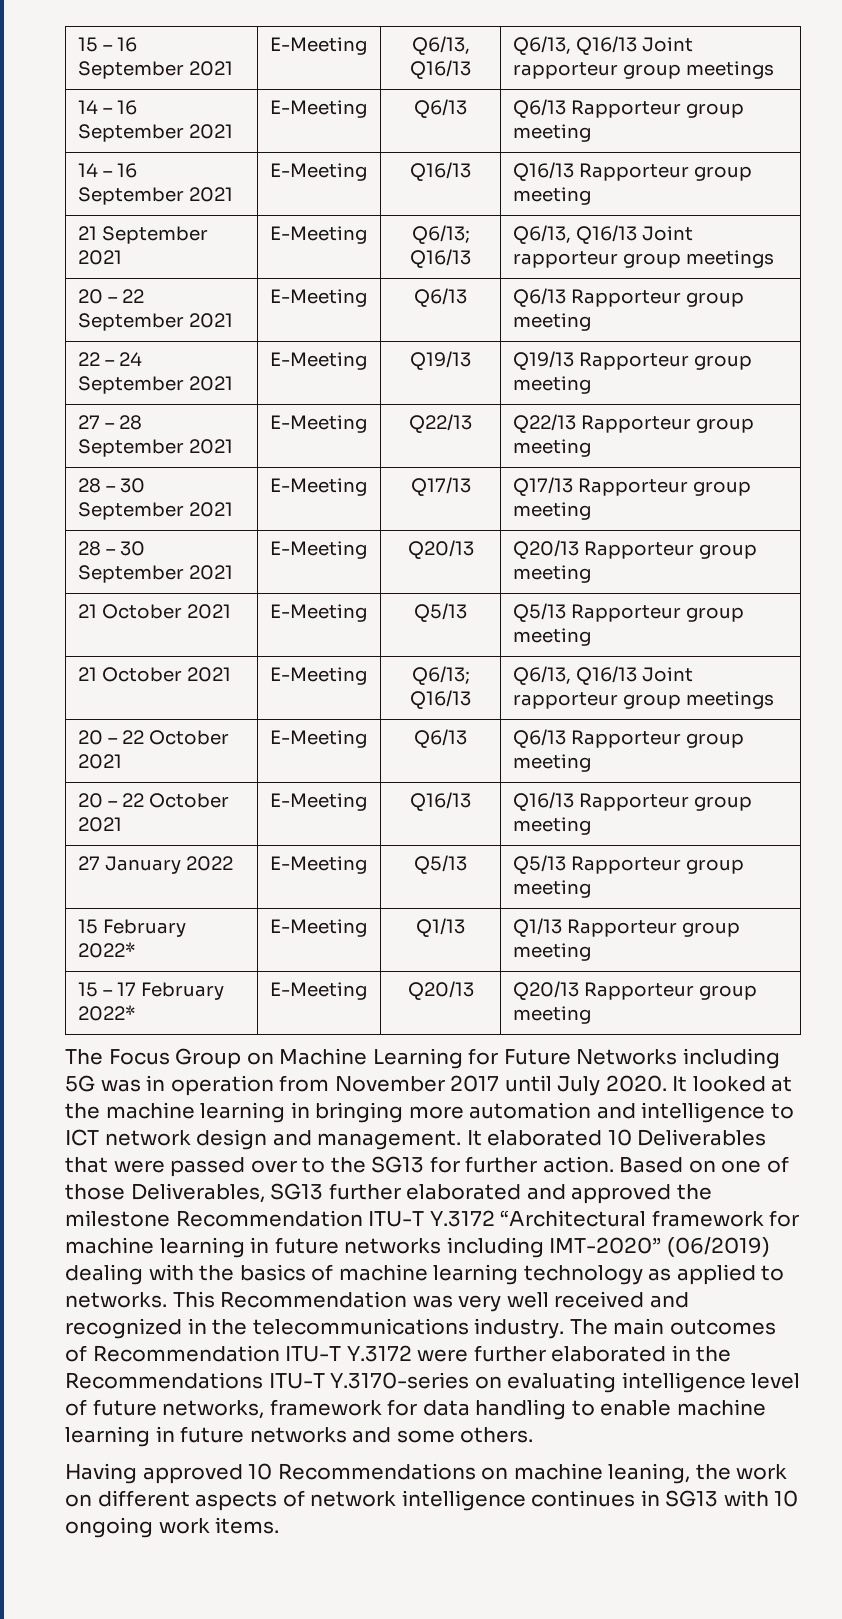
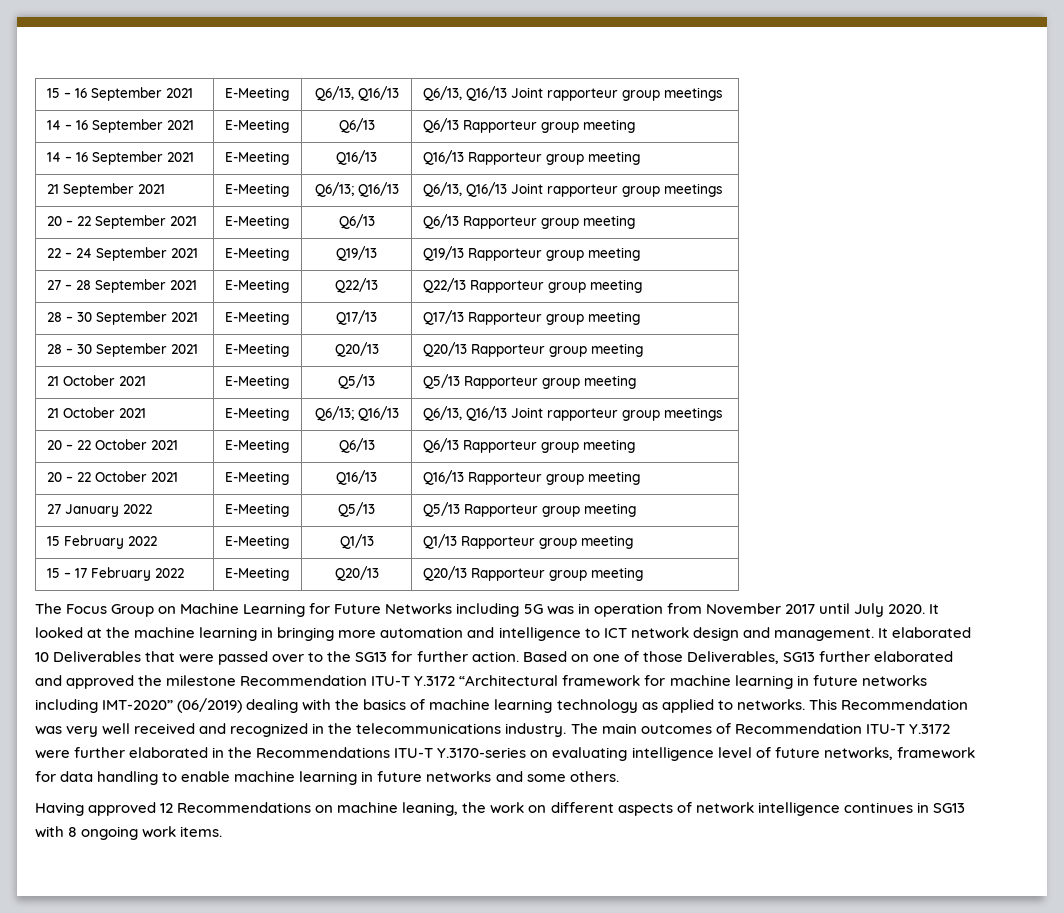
[77,942,135,958] 2022* -> [127,536,157,546] 2022
[77,1005,135,1021] 2022* -> [154,568,184,578] 2022
[248,1463,273,1480] 10 -> [160,803,174,813] 12
[774,1490,799,1507] 10 -> [68,827,78,837] 8

